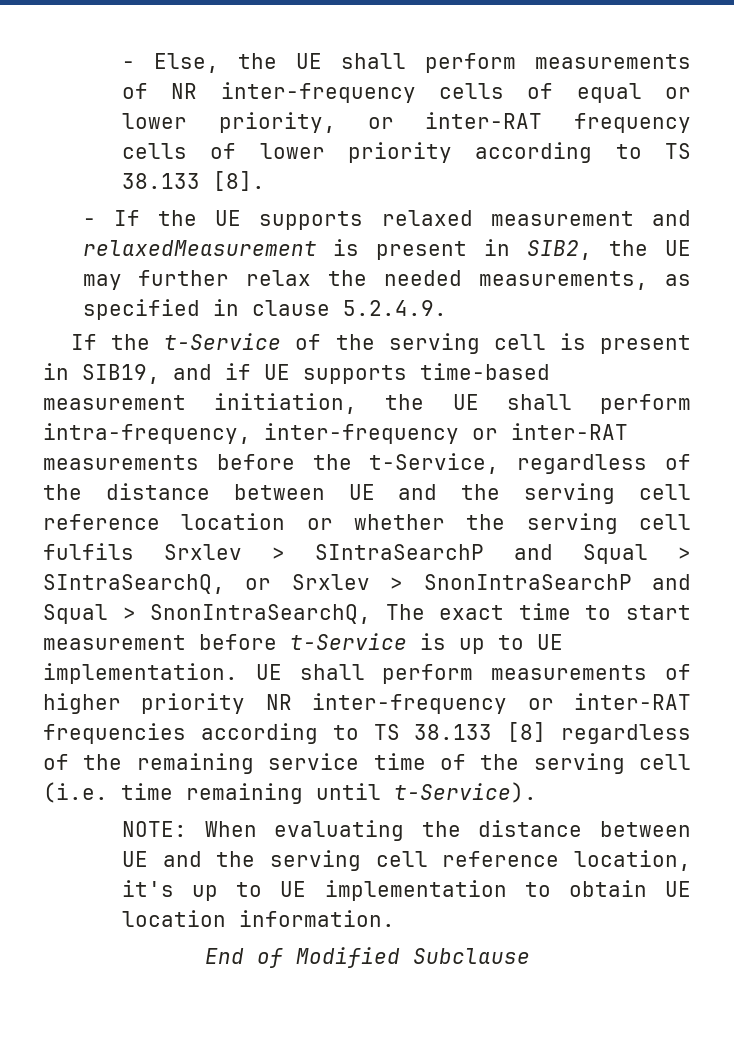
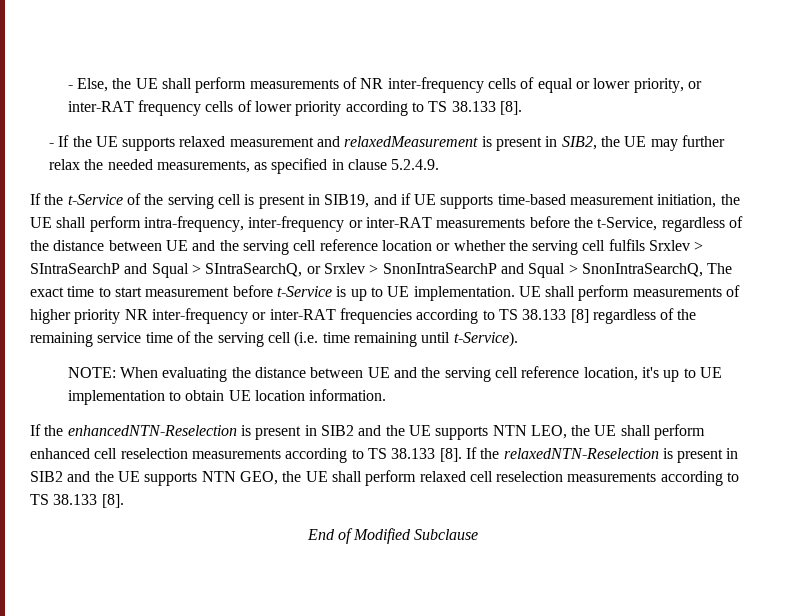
(396, 918) none -> [30,424,706,440] [30,447,739,463] [30,470,740,486] [30,494,124,508] // If the enhancedNTN-Reselection is present in SIB2 and the UE supports NTN LEO, the UE shall perform enhanced cell reselection measurements according to TS 38.133 [8]. If the relaxedNTN-Reselection is present in SIB2 and the UE supports NTN GEO, the UE shall perform relaxed cell reselection measurements according to TS 38.133 [8].

